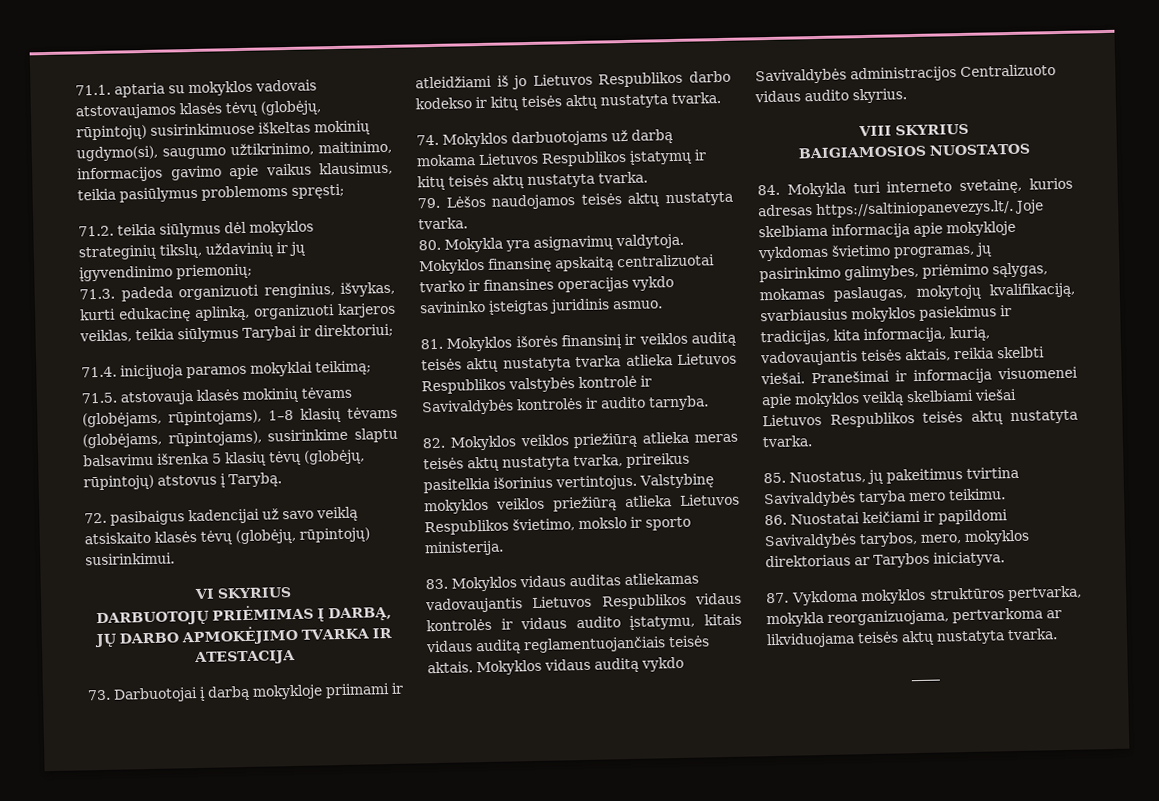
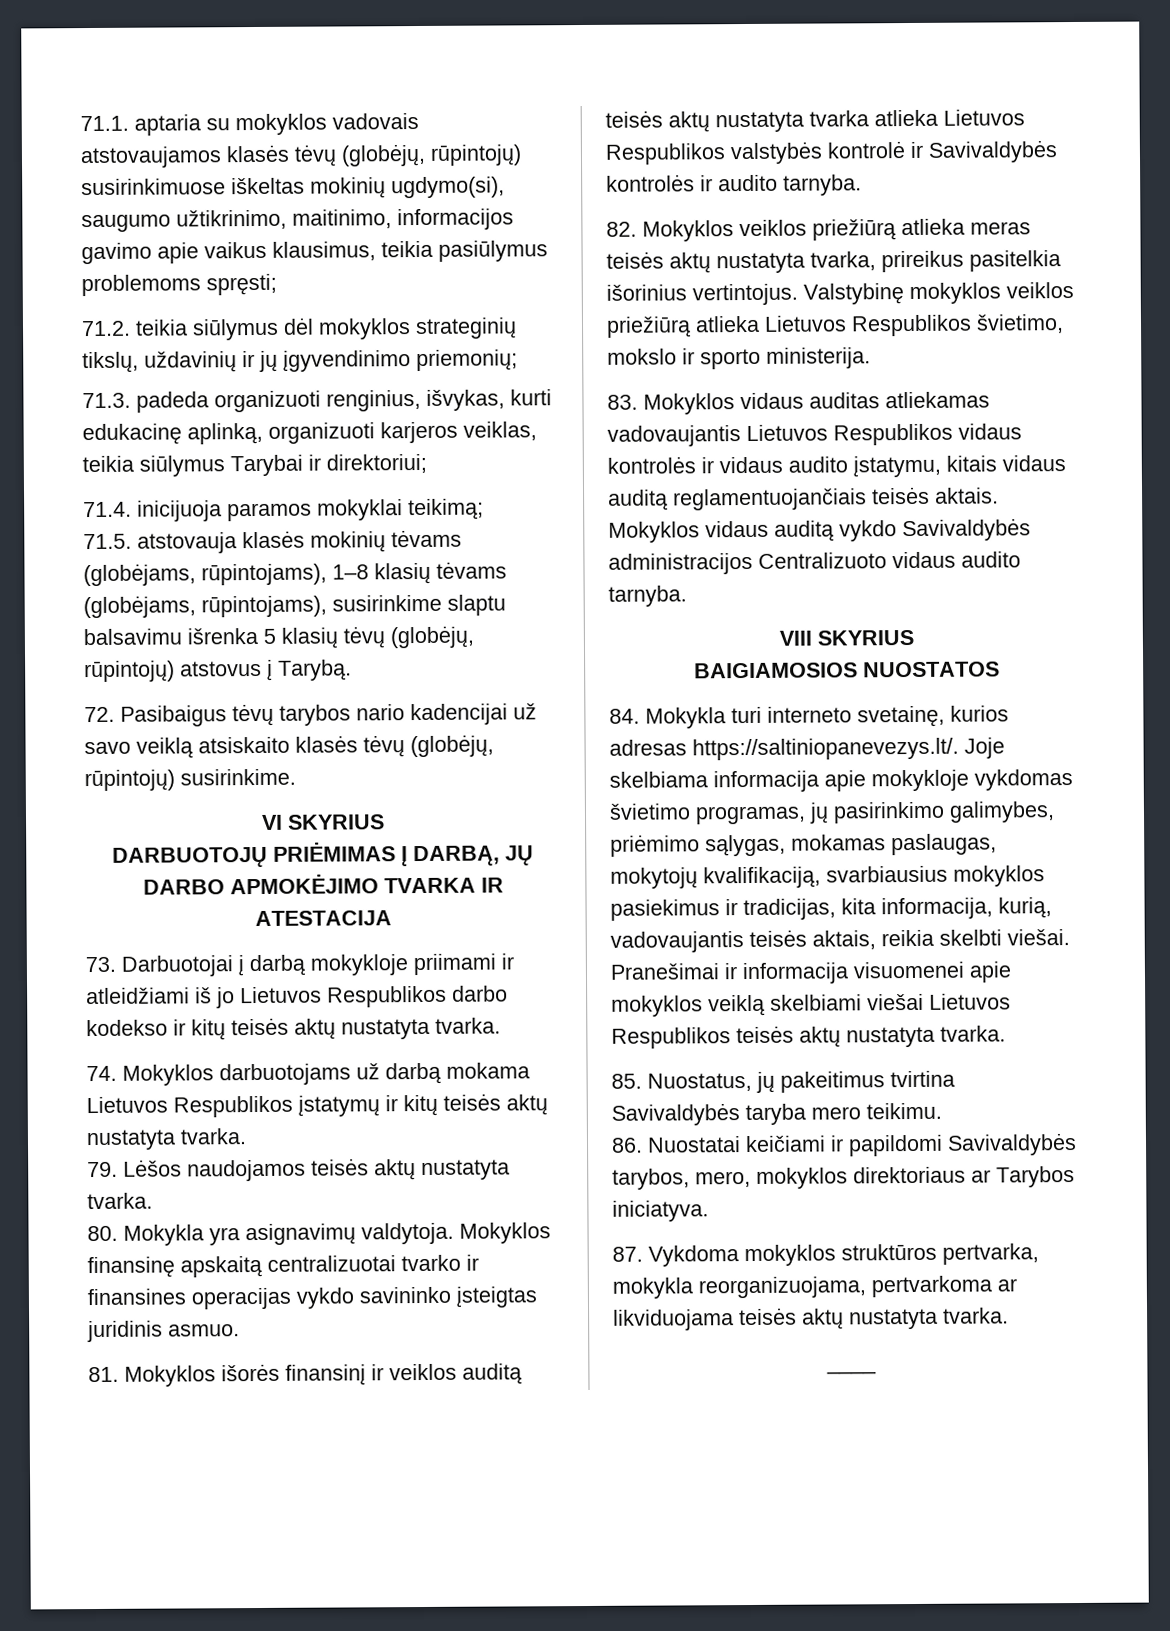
[110,510,185,526] pasibaigus -> [120,703,405,727] Pasibaigus tėvų tarybos nario
[85,552,175,566] susirinkimui. -> [180,768,296,786] susirinkime.
[852,88,907,104] skyrius. -> [608,585,687,607] tarnyba.

